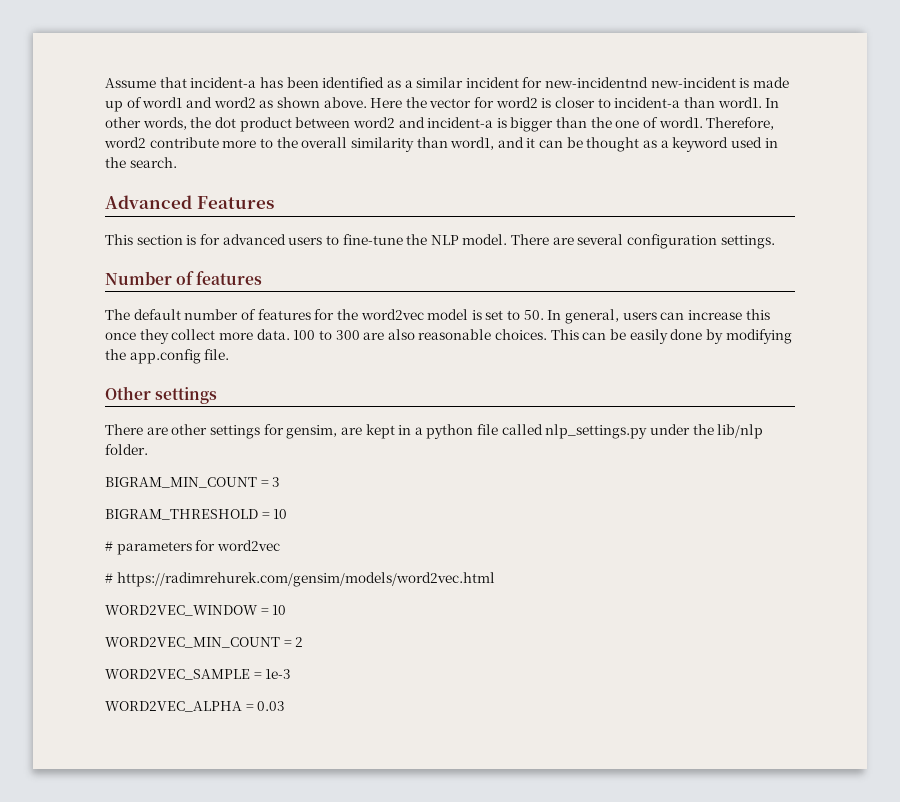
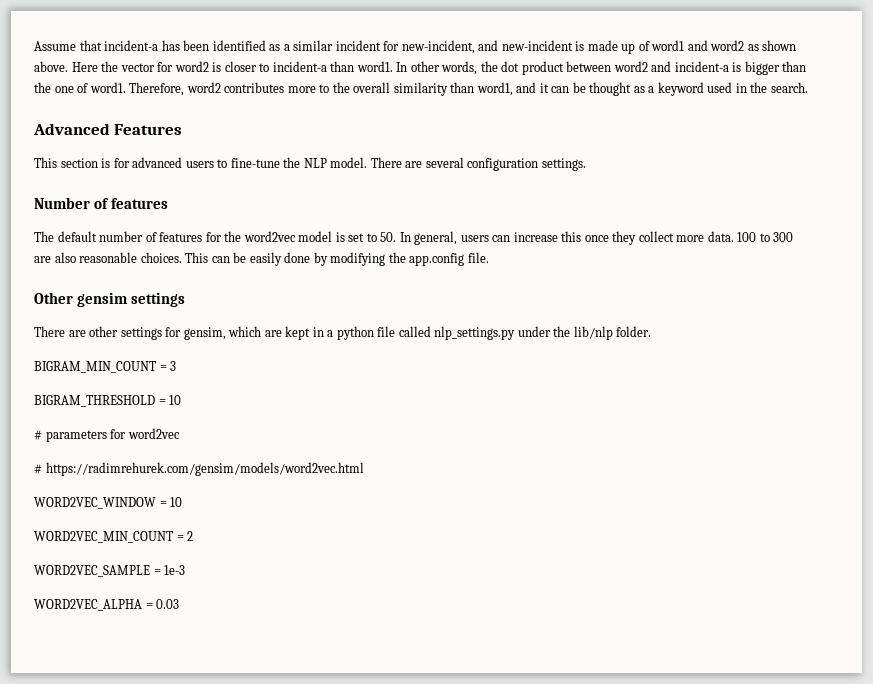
[545,77,649,88] new-incidentnd -> [401,40,499,54] new-incident, and
[149,137,219,148] contribute -> [224,82,285,93] contributes
(151, 393) none -> [77,292,129,307] gensim
(338, 432) none -> [228,326,262,337] which

